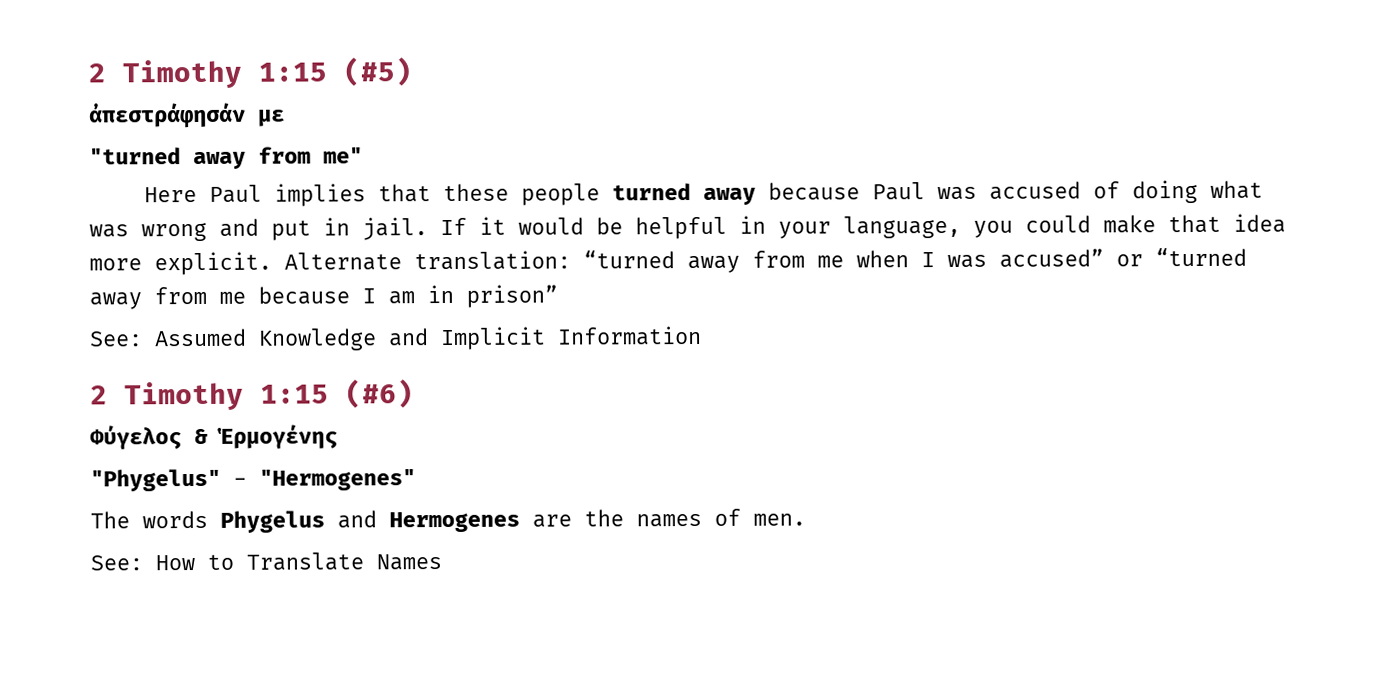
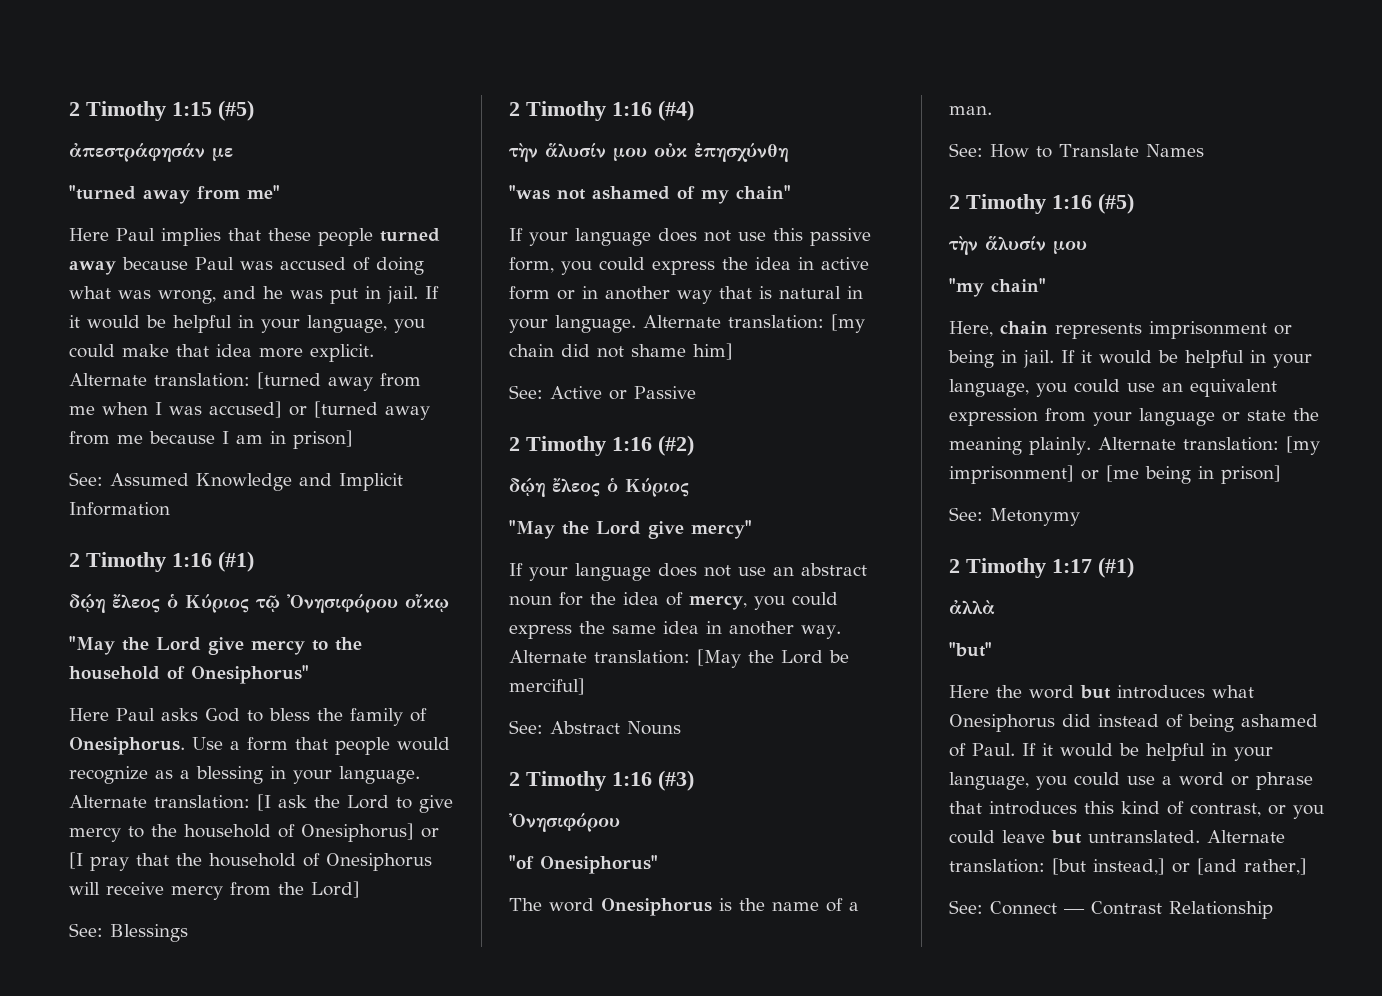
[141,218,259,242] wrong and -> [158,286,323,304] wrong, and he was
[583,250,675,269] “turned -> [257,372,321,389] [turned
[999,247,1247,268] accused” or “turned -> [209,401,378,418] accused] or [turned
[466,284,558,308] prison” -> [293,430,353,449] prison]
[260,379,414,409] [90,424,338,450] [90,468,416,492] [90,508,806,533] 1:15 (#6) // Φύγελος & Ἑρμογένης // "Phygelus" - "Hermogenes" // The words Phygelus and Hermogenes are the names of men. -> [172,551,254,572] [69,594,449,613] [69,636,362,655] [69,665,309,684] [69,708,427,726] [69,737,450,755] [69,766,420,784] [69,794,453,813] [69,823,439,842] [69,852,432,871] [69,881,360,900] [69,923,188,942] [509,100,694,121] [509,143,788,162] [509,185,791,204] [509,228,871,246] [509,257,869,275] [509,286,863,304] [509,314,865,333] [509,343,733,360] [509,385,696,400] [509,435,694,456] [509,478,689,497] [509,520,752,539] [509,563,867,581] [509,592,838,610] [509,621,841,639] [509,649,849,668] [509,678,585,695] [509,720,681,735] [509,770,694,791] [509,813,620,832] [509,855,658,874] [509,898,859,916] [949,106,992,115] 1:16 (#1) // δῴη ἔλεος ὁ Κύριος τῷ Ὀνησιφόρου οἴκῳ // "May the Lord give mercy to the household of Onesiphorus" // Here Paul asks God to bless the family of Onesiphorus. Use a form that people would recognize as a blessing in your language. Alternate translation: [I ask the Lord to give mercy to the household of Onesiphorus] or [I pray that the household of Onesiphorus will receive mercy from the Lord] // See: Blessings // 2 Timothy 1:16 (#4) // τὴν ἅλυσίν μου οὐκ ἐπησχύνθη // "was not ashamed of my chain" // If your language does not use this passive form, you could express the idea in active form or in another way that is natural in your language. Alternate translation: [my chain did not shame him] // See: Active or Passive // 2 Timothy 1:16 (#2) // δῴη ἔλεος ὁ Κύριος // "May the Lord give mercy" // If your language does not use an abstract noun for the idea of mercy, you could express the same idea in another way. Alternate translation: [May the Lord be merciful] // See: Abstract Nouns // 2 Timothy 1:16 (#3) // Ὀνησιφόρου // "of Onesiphorus" // The word Onesiphorus is the name of a man.
(442, 562) none -> [949,193,1134,214] [949,236,1087,255] [949,278,1046,297] [949,321,1292,339] [948,350,1312,368] [949,379,1277,397] [949,408,1319,426] [949,436,1320,455] [949,465,1281,484] [949,507,1080,526] [949,557,1134,578] [949,600,995,614] [949,642,992,657] [949,685,1254,699] [949,714,1318,732] [949,743,1273,761] [949,772,1313,790] [949,801,1324,819] [949,830,1285,844] [949,858,1307,875] [949,900,1273,919] // 2 Timothy 1:16 (#5) // τὴν ἅλυσίν μου // "my chain" // Here, chain represents imprisonment or being in jail. If it would be helpful in your language, you could use an equivalent expression from your language or state the meaning plainly. Alternate translation: [my imprisonment] or [me being in prison] // See: Metonymy // 2 Timothy 1:17 (#1) // ἀλλὰ // "but" // Here the word but introduces what Onesiphorus did instead of being ashamed of Paul. If it would be helpful in your language, you could use a word or phrase that introduces this kind of contrast, or you could leave but untranslated. Alternate translation: [but instead,] or [and rather,] // See: Connect — Contrast Relationship

